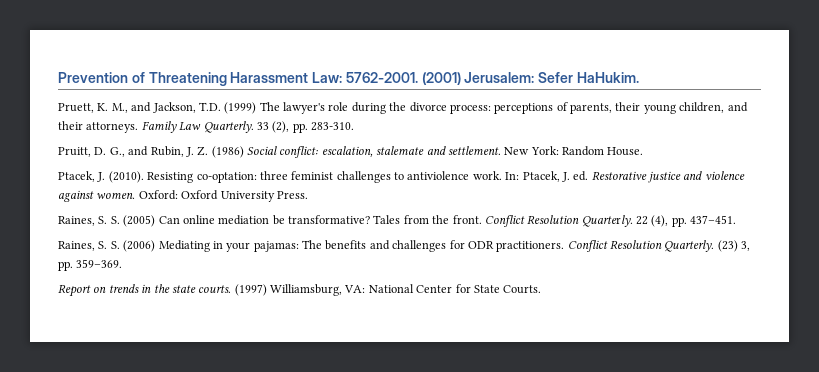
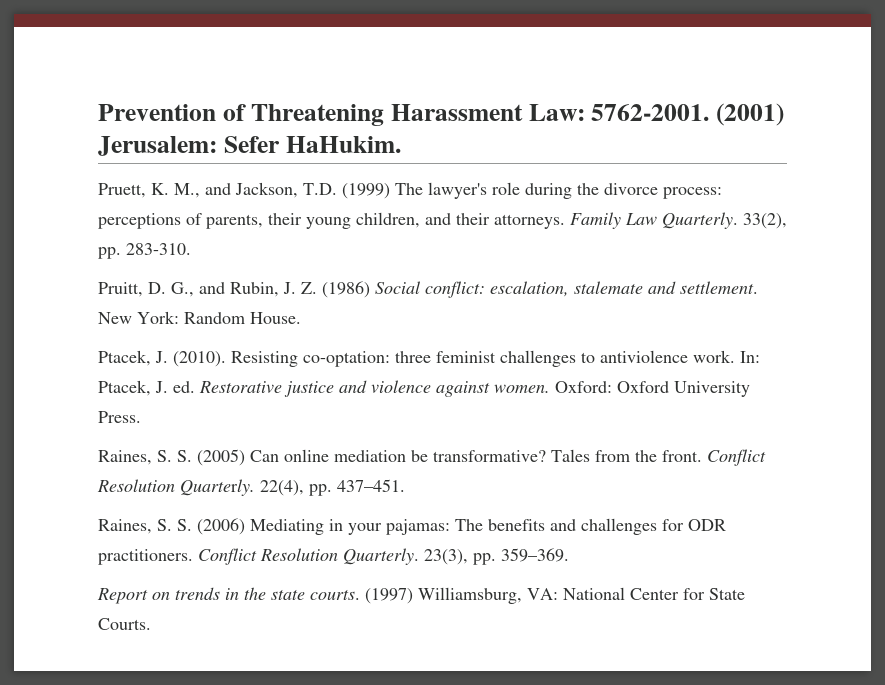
[256,121,290,133] 33 (2), -> [743,213,787,229] 33(2),
[636,215,669,227] 22 (4), -> [260,480,304,496] 22(4),
[717,240,751,252] (23) 3, -> [424,549,468,565] 23(3),

